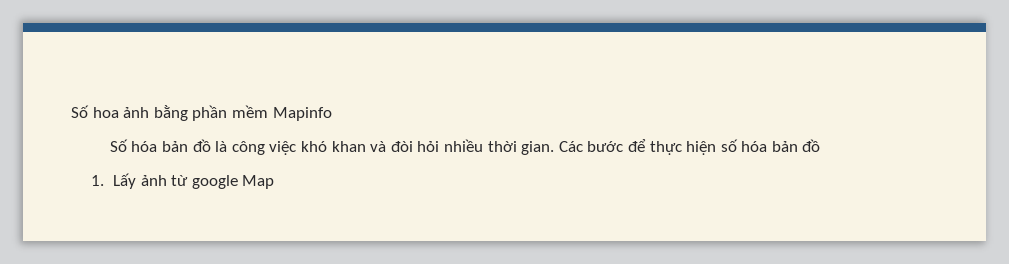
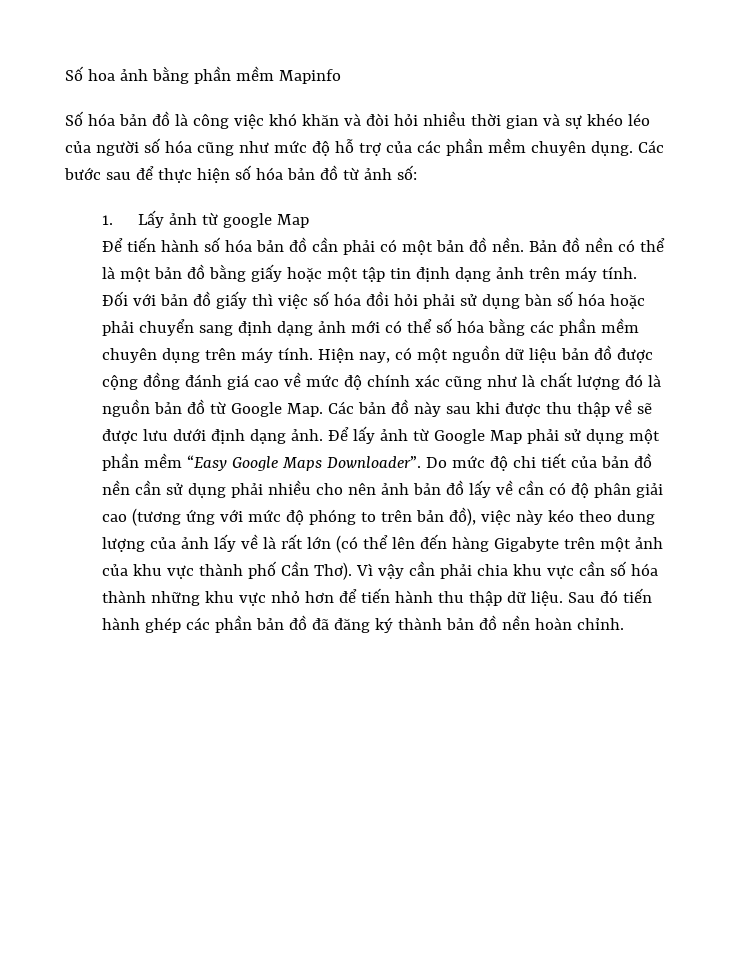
[331,141,366,152] khan -> [301,114,339,126] khăn
[521,141,555,155] gian. -> [505,113,650,129] [65,138,633,156] gian và sự khéo léo của người số hóa cũng như mức độ hỗ trợ của các phần mềm chuyên dụng.
(624, 146) none -> [105,172,131,180] sau
(821, 145) none -> [342,165,417,180] từ ảnh số:
(275, 182) none -> [101,237,665,255] [101,264,637,282] [101,291,645,309] [101,318,639,336] [101,345,653,363] [101,372,661,390] [101,399,652,417] [101,426,660,444] [101,453,652,471] [101,480,663,498] [101,507,655,526] [101,534,663,553] [101,561,658,580] [101,588,652,606] [101,615,624,633] // Để tiến hành số hóa bản đồ cần phải có một bản đồ nền. Bản đồ nền có thể là một bản đồ bằng giấy hoặc một tập tin định dạng ảnh trên máy tính. Đối với bản đồ giấy thì việc số hóa đồi hỏi phải sử dụng bàn số hóa hoặc phải chuyển sang định dạng ảnh mới có thể số hóa bằng các phần mềm chuyên dụng trên máy tính. Hiện nay, có một nguồn dữ liệu bản đồ được cộng đồng đánh giá cao về mức độ chính xác cũng như là chất lượng đó là nguồn bản đồ từ Google Map. Các bản đồ này sau khi được thu thập về sẽ được lưu dưới định dạng ảnh. Để lấy ảnh từ Google Map phải sử dụng một phần mềm “Easy Google Maps Downloader”. Do mức độ chi tiết của bản đồ nền cần sử dụng phải nhiều cho nên ảnh bản đồ lấy về cần có độ phân giải cao (tương ứng với mức độ phóng to trên bản đồ), việc này kéo theo dung lượng của ảnh lấy về là rất lớn (có thể lên đến hàng Gigabyte trên một ảnh của khu vực thành phố Cần Thơ). Vì vậy cần phải chia khu vực cần số hóa thành những khu vực nhỏ hơn để tiến hành thu thập dữ liệu. Sau đó tiến hành ghép các phần bản đồ đã đăng ký thành bản đồ nền hoàn chỉnh.

